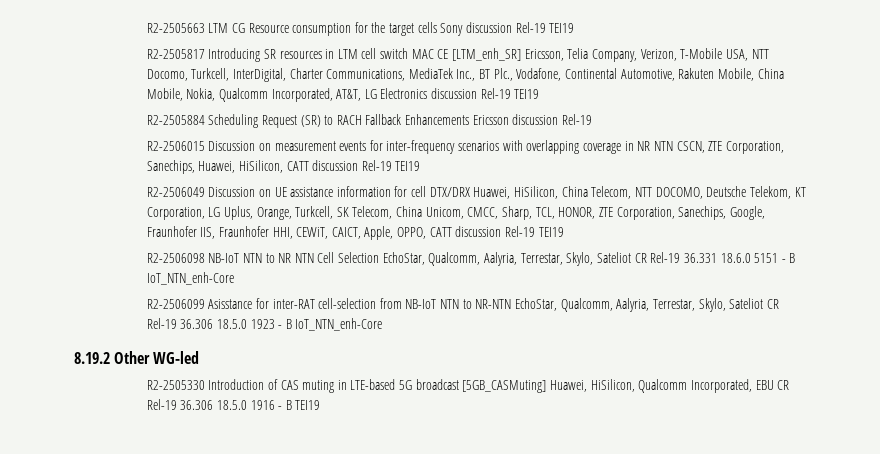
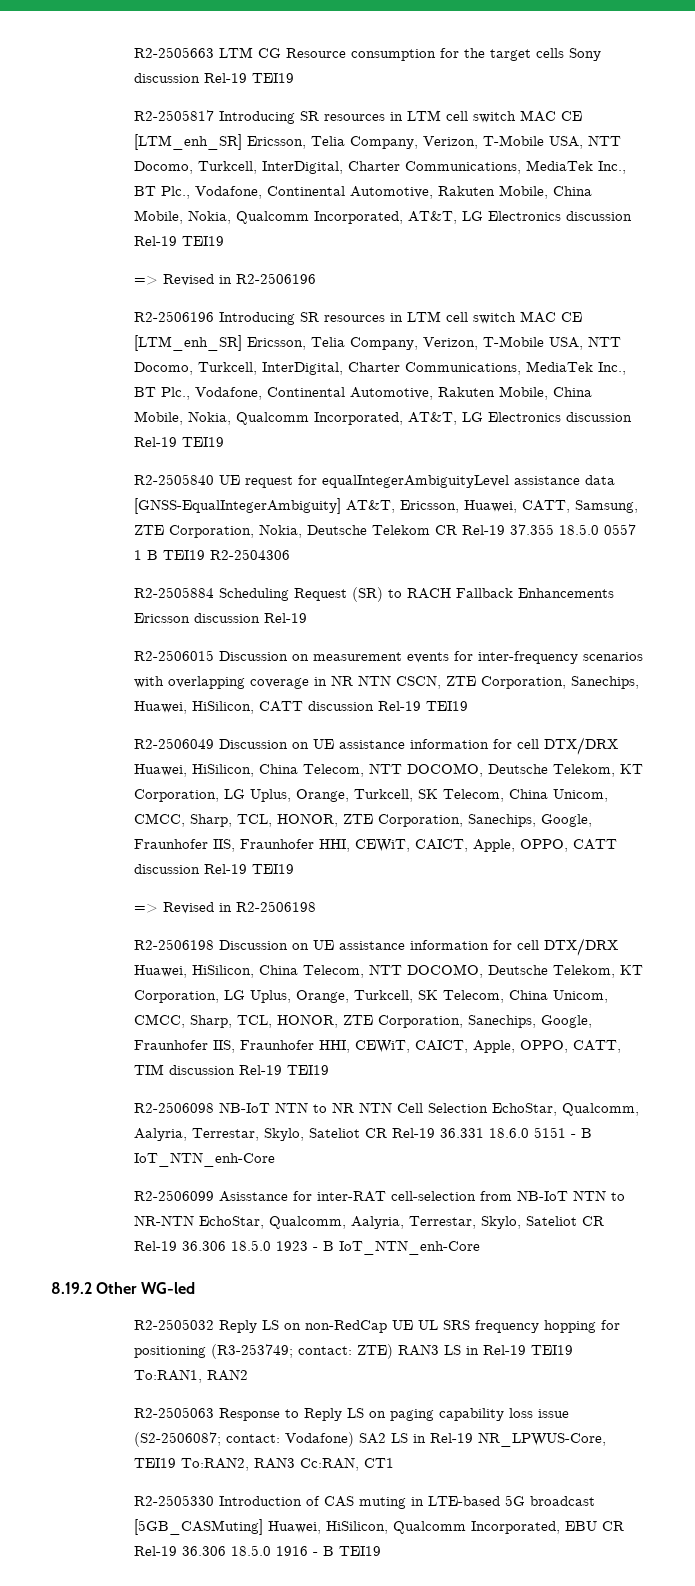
(540, 94) none -> [134,273,317,286] [134,311,583,325] [134,335,622,351] [134,361,627,375] [134,386,593,400] [134,411,633,425] [134,437,225,447] [134,474,616,488] [134,498,639,514] [134,524,637,538] [134,549,291,560] // => Revised in R2-2506196 // R2-2506196 Introducing SR resources in LTM cell switch MAC CE [LTM_enh_SR] Ericsson, Telia Company, Verizon, T-Mobile USA, NTT Docomo, Turkcell, InterDigital, Charter Communications, MediaTek Inc., BT Plc., Vodafone, Continental Automotive, Rakuten Mobile, China Mobile, Nokia, Qualcomm Incorporated, AT&T, LG Electronics discussion Rel-19 TEI19 // R2-2505840 UE request for equalIntegerAmbiguityLevel assistance data [GNSS-EqualIntegerAmbiguity] AT&T, Ericsson, Huawei, CATT, Samsung, ZTE Corporation, Nokia, Deutsche Telekom CR Rel-19 37.355 18.5.0 0557 1 B TEI19 R2-2504306
(564, 232) none -> [134,901,317,914] [134,938,619,956] [134,964,644,978] [134,990,609,1003] [134,1014,593,1028] [134,1040,622,1053] [134,1064,330,1075] // => Revised in R2-2506198 // R2-2506198 Discussion on UE assistance information for cell DTX/DRX Huawei, HiSilicon, China Telecom, NTT DOCOMO, Deutsche Telekom, KT Corporation, LG Uplus, Orange, Turkcell, SK Telecom, China Unicom, CMCC, Sharp, TCL, HONOR, ZTE Corporation, Sanechips, Google, Fraunhofer IIS, Fraunhofer HHI, CEWiT, CAICT, Apple, OPPO, CATT, TIM discussion Rel-19 TEI19
(200, 357) none -> [134,1319,621,1333] [134,1344,574,1359] [134,1369,249,1383] [134,1407,570,1421] [134,1432,607,1447] [134,1457,395,1471] // R2-2505032 Reply LS on non-RedCap UE UL SRS frequency hopping for positioning (R3-253749; contact: ZTE) RAN3 LS in Rel-19 TEI19 To:RAN1, RAN2 // R2-2505063 Response to Reply LS on paging capability loss issue (S2-2506087; contact: Vodafone) SA2 LS in Rel-19 NR_LPWUS-Core, TEI19 To:RAN2, RAN3 Cc:RAN, CT1

